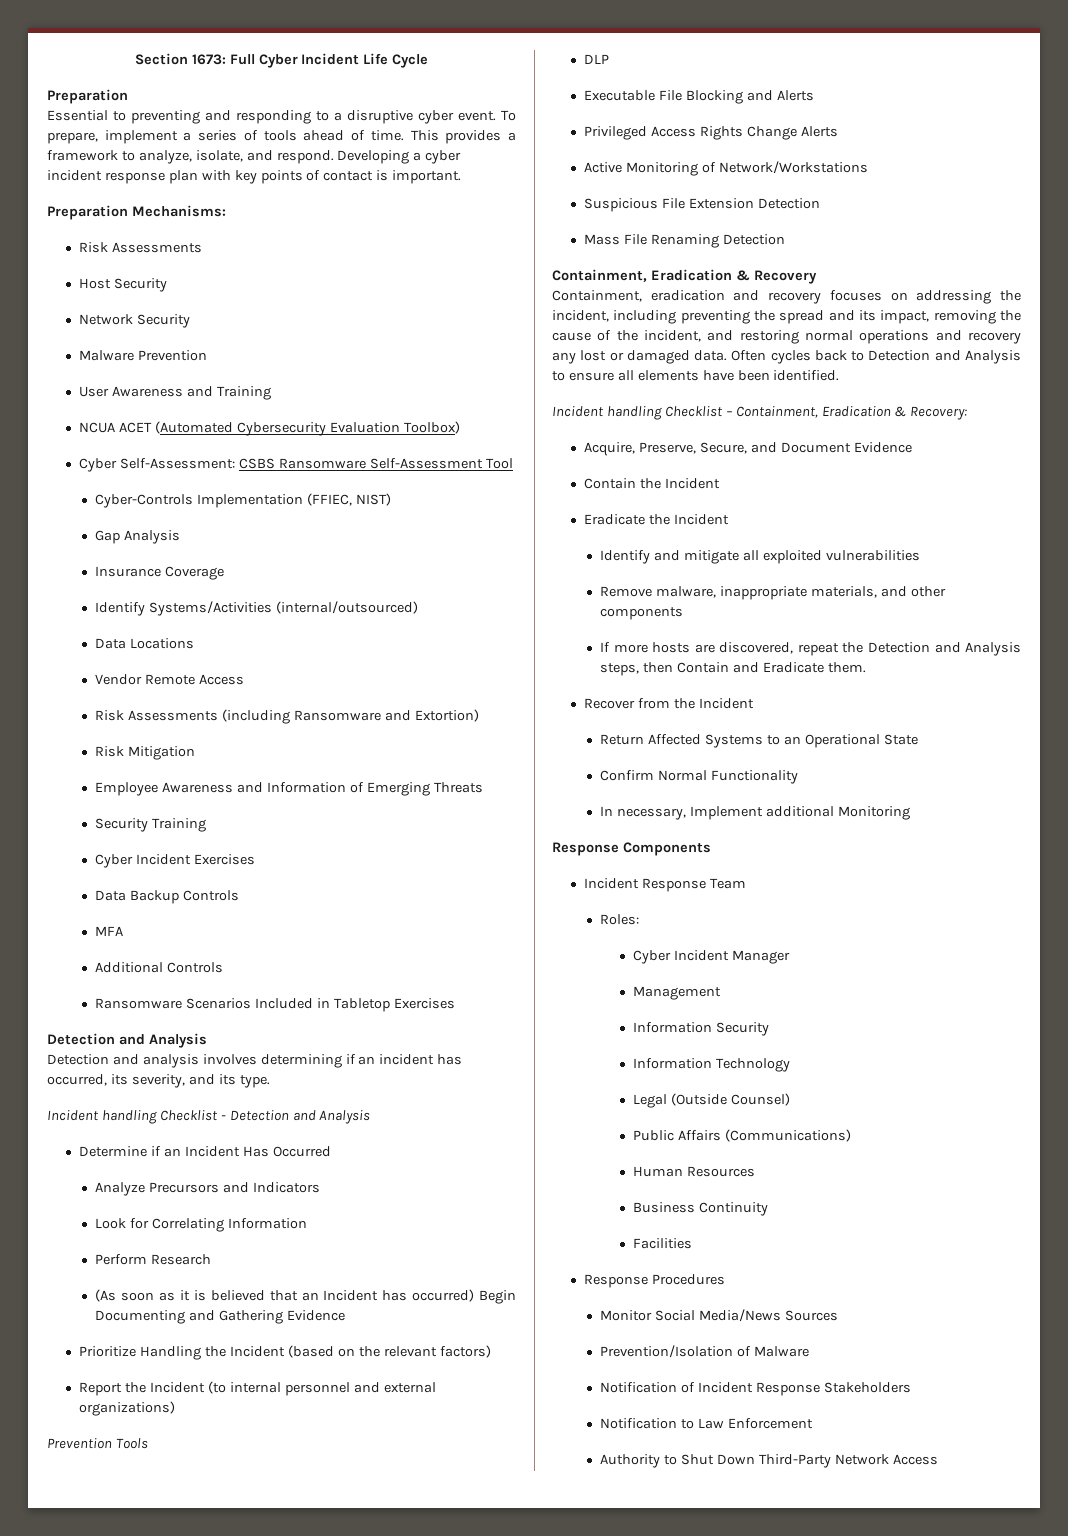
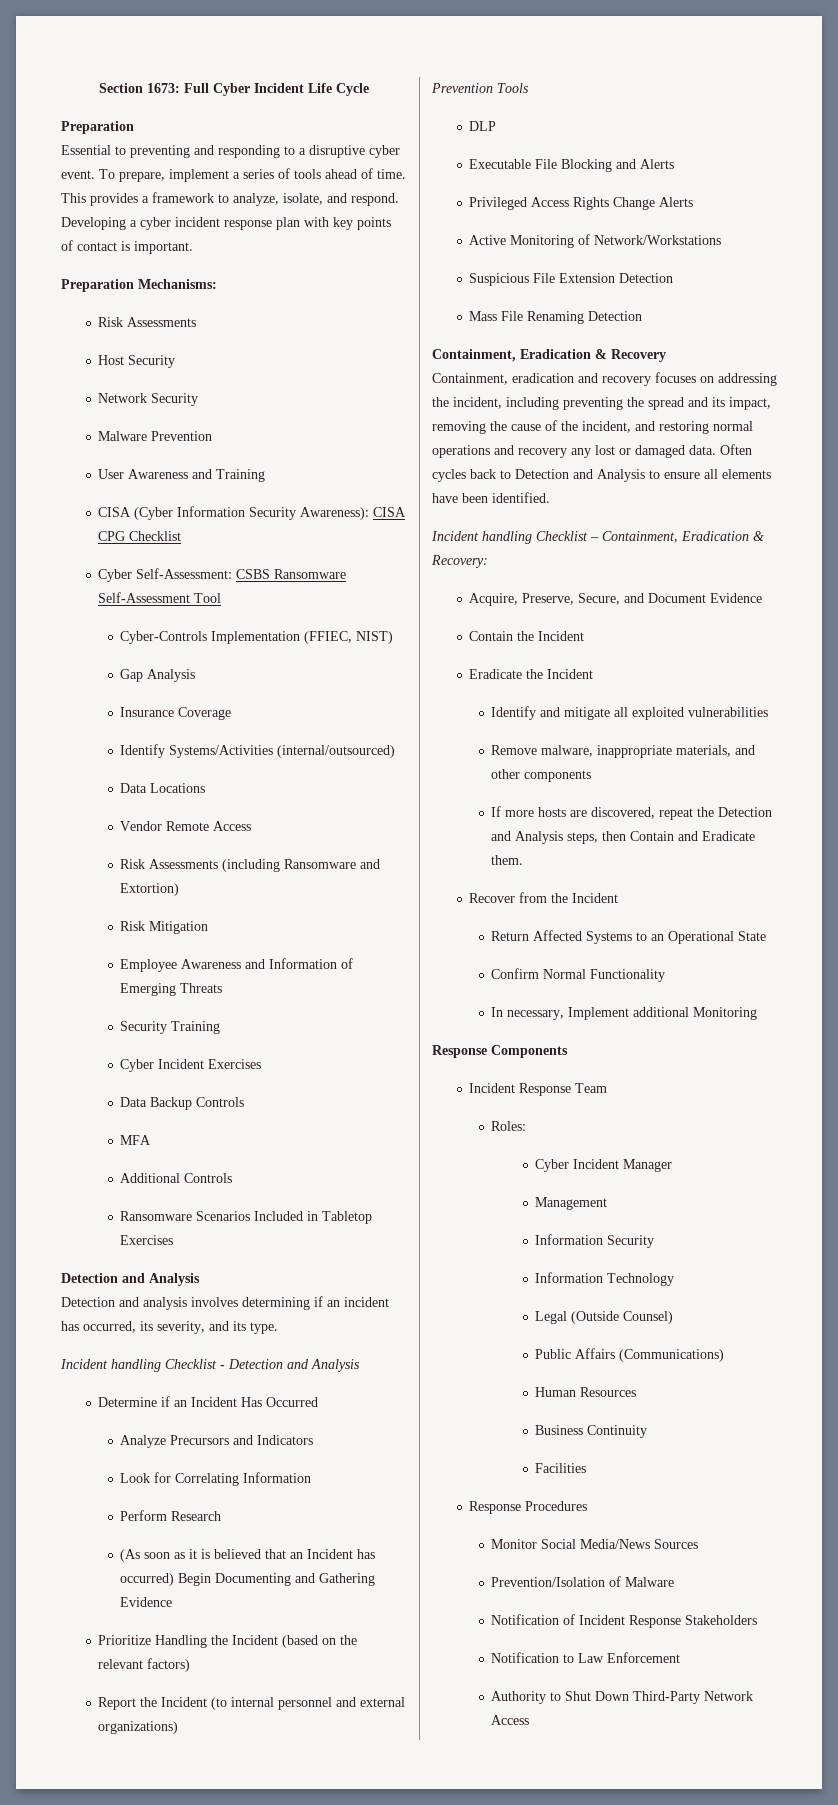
[79,421,460,436] NCUA ACET (Automated Cybersecurity Evaluation Toolbox) -> [98,506,407,520] [98,531,182,541] CISA (Cyber Information Security Awareness): CISA CPG Checklist

